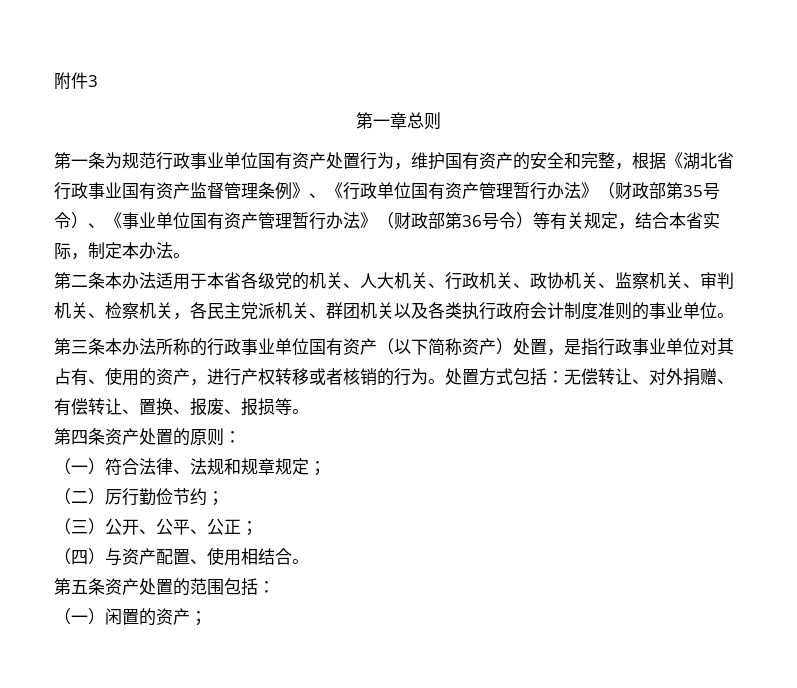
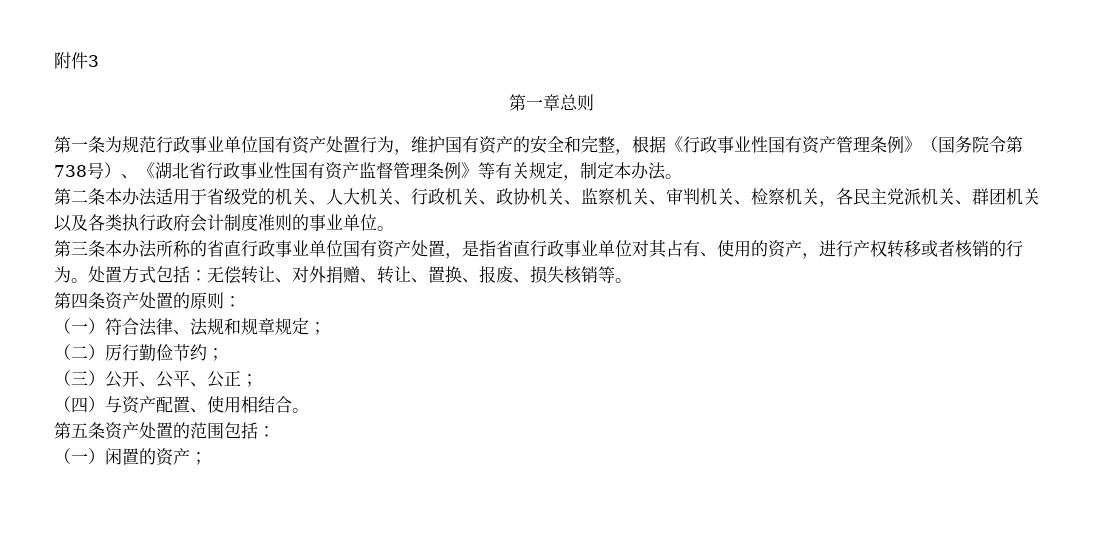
(683, 160) none -> [683,136,1023,154] [54,162,155,179] 行政事业性国有资产管理条例》（国务院令第738号）、《
(122, 190) none -> [274,162,291,179] 性
[309,182,720,200] [54,212,720,230] [54,242,71,260] 、《行政单位国有资产管理暂行办法》（财政部第35号令）、《事业单位国有资产管理暂行办法》（财政部第36号令）等有关规定，结合本省实际 -> [478,162,563,179] 等有关规定
[207,272,258,289] 本省各 -> [207,188,224,205] 省
[207,338,513,356] 行政事业单位国有资产（以下简称资产） -> [207,240,411,258] 省直行政事业单位国有资产
(598, 347) none -> [496,240,530,257] 省直
[54,398,88,416] 有偿 -> (377, 280) none
[241,398,275,416] 报损 -> [530,266,598,284] 损失核销

